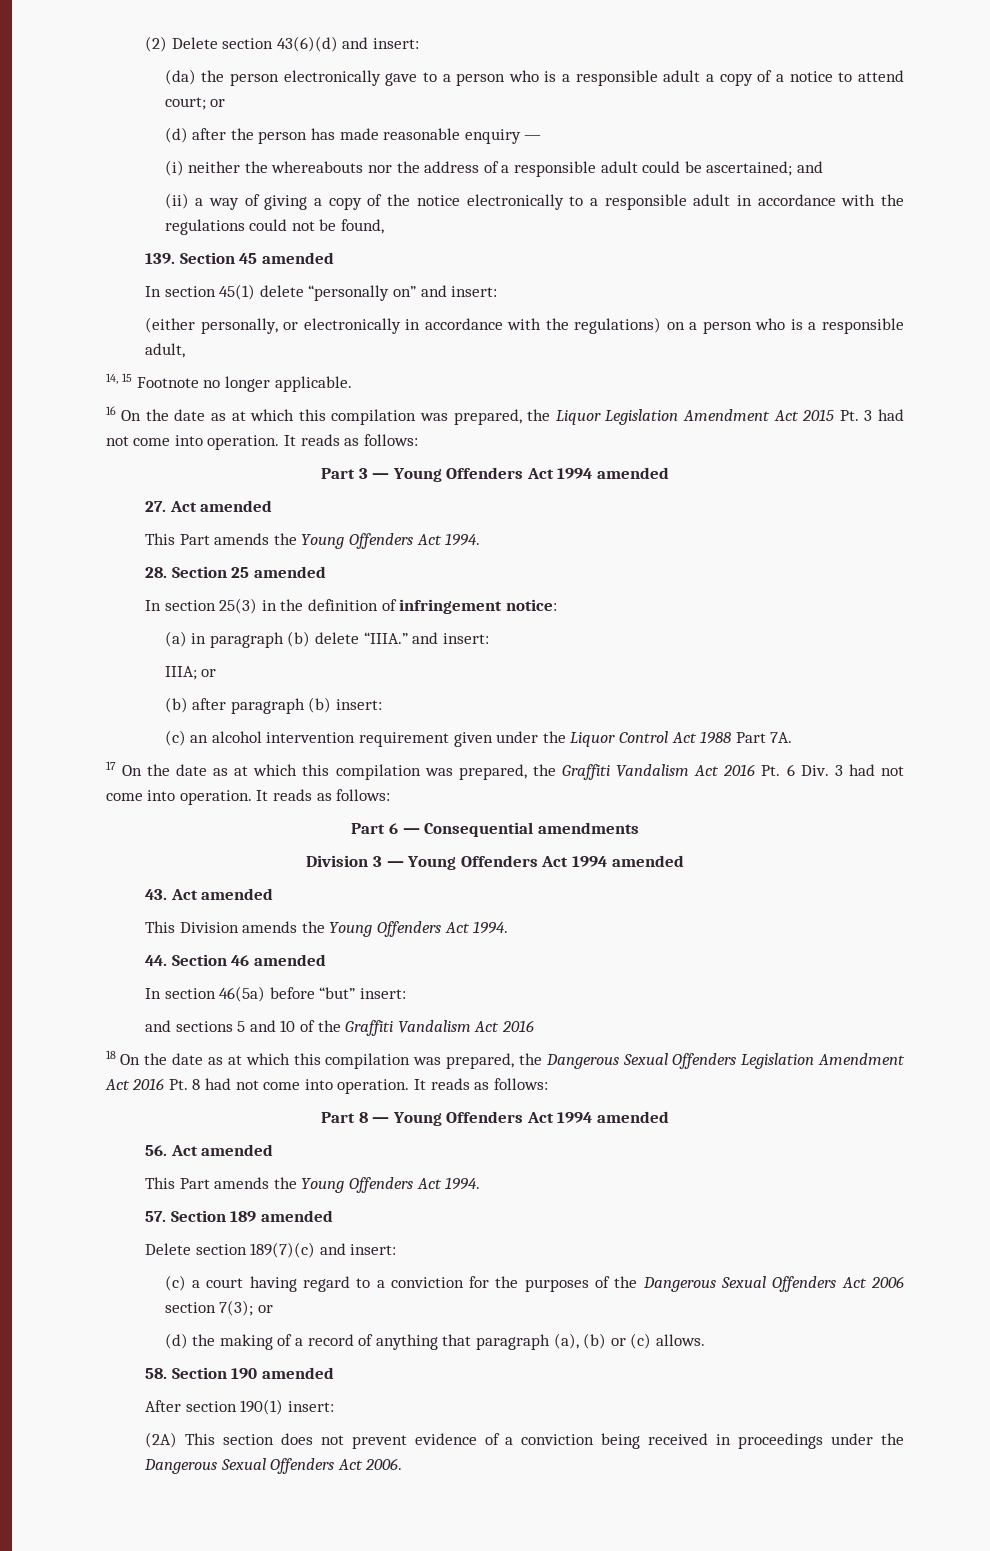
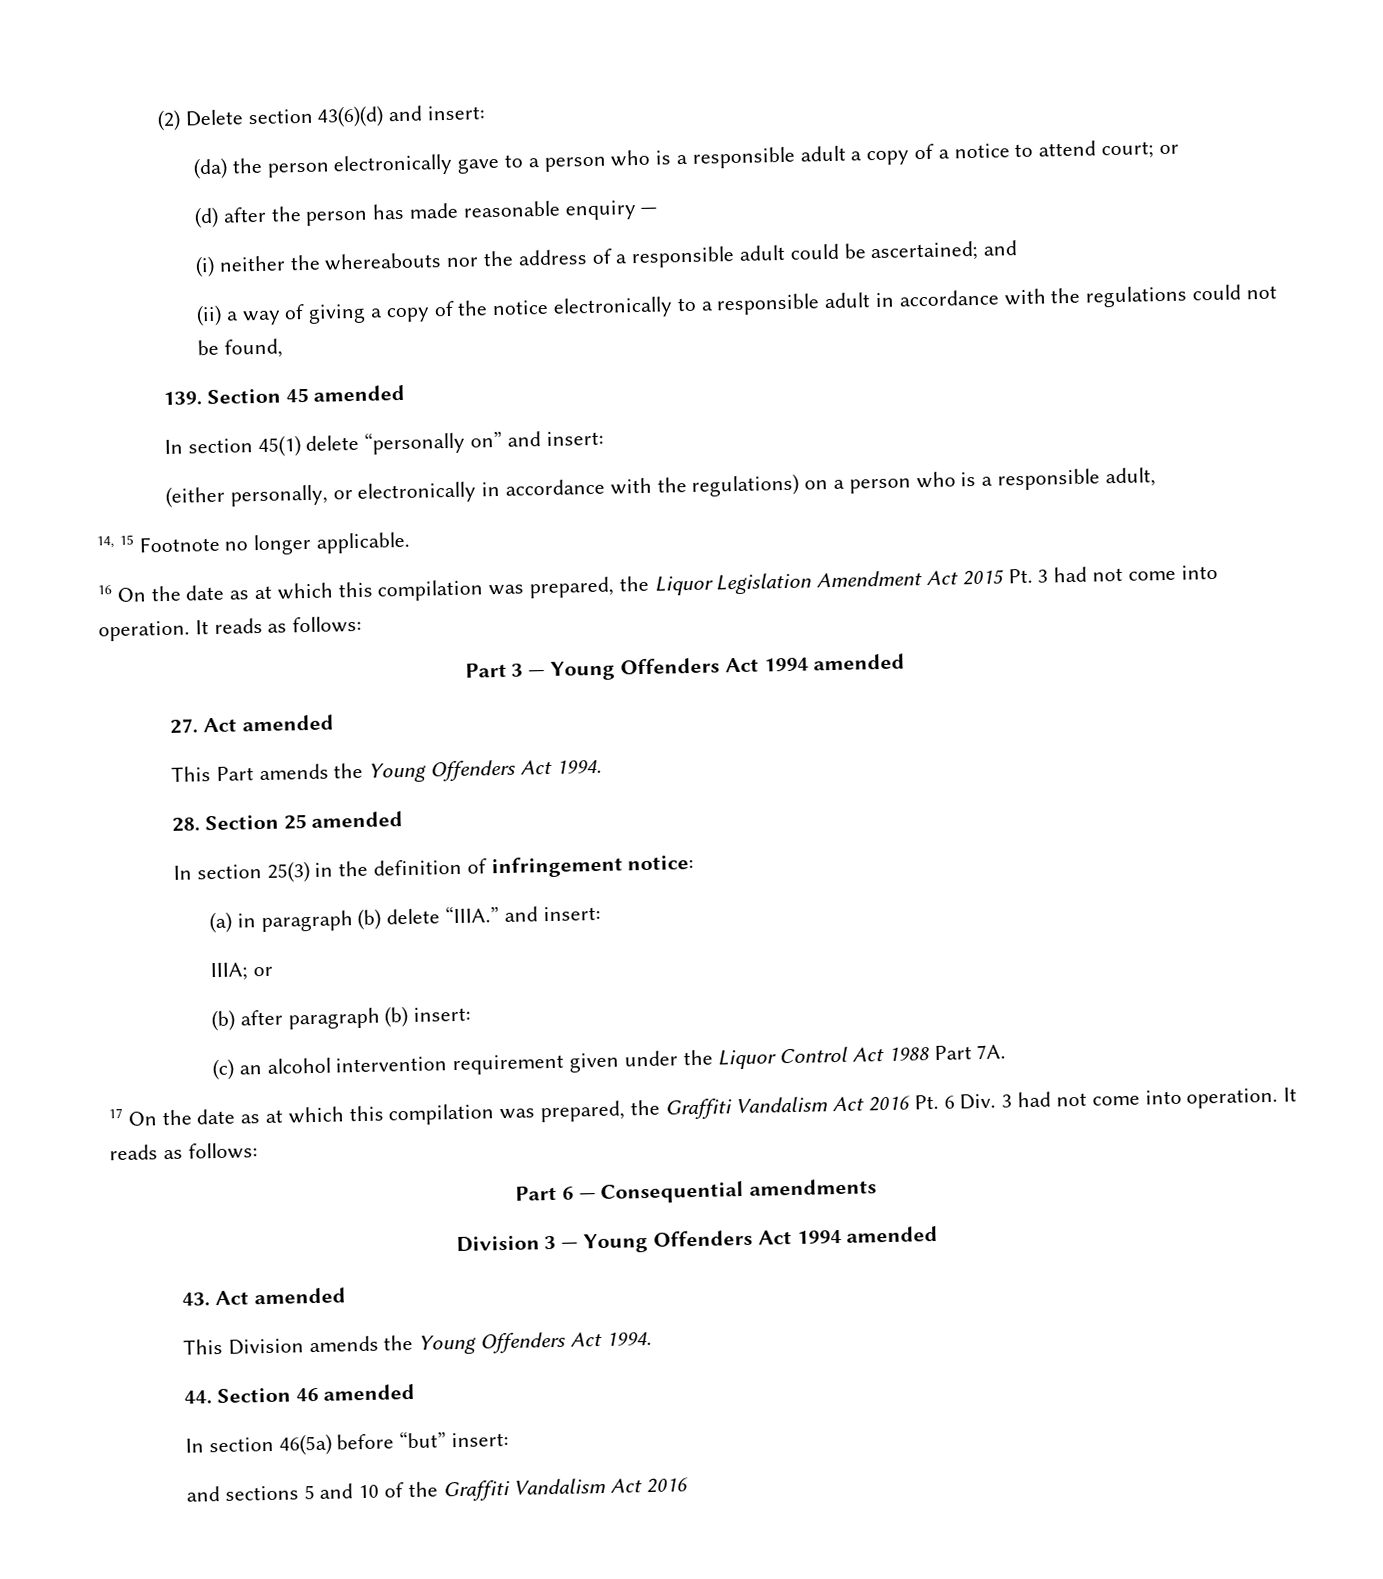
[105,1050,906,1069] [104,1078,548,1094] [320,1111,670,1126] [144,1144,274,1156] [144,1177,481,1193] [144,1210,333,1222] [144,1242,397,1258] [164,1275,905,1292] [164,1300,273,1316] [164,1333,705,1350] [144,1367,334,1379] [144,1399,334,1415] [144,1432,905,1449] [143,1458,403,1474] // 18 On the date as at which this compilation was prepared, the Dangerous Sexual Offenders Legislation Amendment Act 2016 Pt. 8 had not come into operation. It reads as follows: // Part 8 — Young Offenders Act 1994 amended // 56. Act amended // This Part amends the Young Offenders Act 1994. // 57. Section 189 amended // Delete section 189(7)(c) and insert: // (c) a court having regard to a conviction for the purposes of the Dangerous Sexual Offenders Act 2006 section 7(3); or // (d) the making of a record of anything that paragraph (a), (b) or (c) allows. // 58. Section 190 amended // After section 190(1) insert: // (2A) This section does not prevent evidence of a conviction being received in proceedings under the Dangerous Sexual Offenders Act 2006. -> (689, 1485) none

